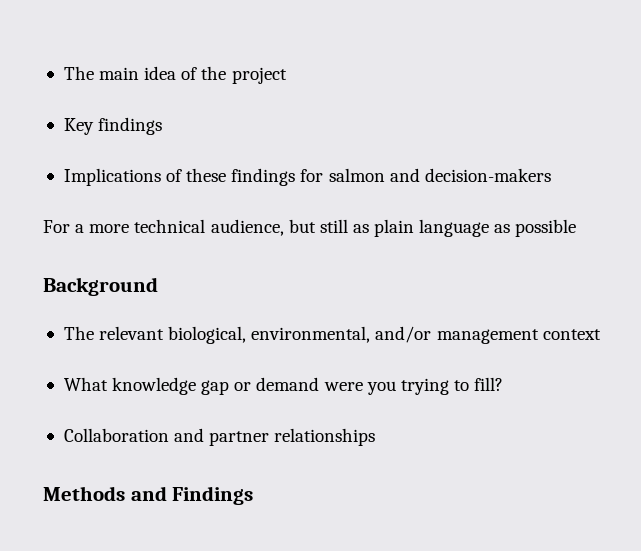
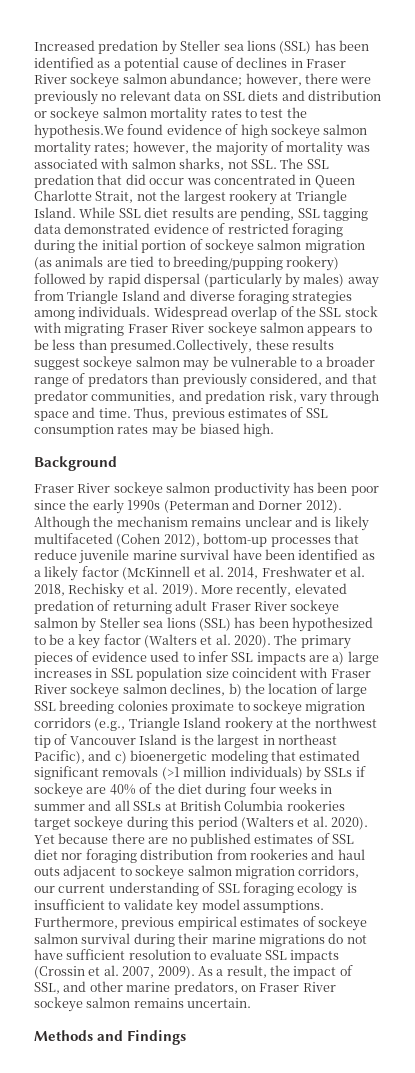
[63,66,287,84] [63,117,163,135] [63,168,551,186] [43,219,577,237] [43,277,158,296] [63,326,601,344] [63,377,504,395] [63,428,376,446] The main idea of the project // Key findings // Implications of these findings for salmon and decision-makers // For a more technical audience, but still as plain language as possible // Background // The relevant biological, environmental, and/or management context // What knowledge gap or demand were you trying to fill? // Collaboration and partner relationships -> [34,40,369,55] [34,57,346,71] [34,73,372,88] [34,90,381,105] [34,107,307,122] [34,124,368,139] [34,141,370,156] [34,158,329,171] [34,174,355,188] [34,190,347,205] [34,207,368,221] [34,223,343,237] [34,239,365,254] [34,256,340,271] [34,273,379,288] [34,290,353,304] [34,306,378,320] [33,322,372,337] [34,339,334,354] [34,356,375,371] [34,373,377,388] [34,390,380,405] [34,407,328,421] [34,423,274,438] [34,456,117,471] [34,482,379,497] [34,499,342,514] [34,516,369,531] [34,533,359,547] [34,549,375,564] [34,566,366,581] [34,583,347,598] [34,600,340,615] [34,617,373,632] [34,634,351,649] [34,651,379,665] [34,667,371,681] [34,683,367,698] [34,700,366,715] [34,717,377,732] [34,734,337,748] [34,750,361,764] [34,766,366,781] [34,783,333,798] [34,800,345,811] [34,816,368,831] [34,833,354,847] [34,849,365,863] [34,865,360,880] [34,882,357,897] [34,899,324,914] [34,916,367,931] [34,933,367,947] [34,949,340,963] [34,965,353,979] [34,981,336,995] [34,997,252,1012] Increased predation by Steller sea lions (SSL) has been identified as a potential cause of declines in Fraser River sockeye salmon abundance; however, there were previously no relevant data on SSL diets and distribution or sockeye salmon mortality rates to test the hypothesis.We found evidence of high sockeye salmon mortality rates; however, the majority of mortality was associated with salmon sharks, not SSL. The SSL predation that did occur was concentrated in Queen Charlotte Strait, not the largest rookery at Triangle Island. While SSL diet results are pending, SSL tagging data demonstrated evidence of restricted foraging during the initial portion of sockeye salmon migration (as animals are tied to breeding/pupping rookery) followed by rapid dispersal (particularly by males) away from Triangle Island and diverse foraging strategies among individuals. Widespread overlap of the SSL stock with migrating Fraser River sockeye salmon appears to be less than presumed.Collectively, these results suggest sockeye salmon may be vulnerable to a broader range of predators than previously considered, and that predator communities, and predation risk, vary through space and time. Thus, previous estimates of SSL consumption rates may be biased high. // Background // Fraser River sockeye salmon productivity has been poor since the early 1990s (Peterman and Dorner 2012). Although the mechanism remains unclear and is likely multifaceted (Cohen 2012), bottom-up processes that reduce juvenile marine survival have been identified as a likely factor (McKinnell et al. 2014, Freshwater et al. 2018, Rechisky et al. 2019). More recently, elevated predation of returning adult Fraser River sockeye salmon by Steller sea lions (SSL) has been hypothesized to be a key factor (Walters et al. 2020). The primary pieces of evidence used to infer SSL impacts are a) large increases in SSL population size coincident with Fraser River sockeye salmon declines, b) the location of large SSL breeding colonies proximate to sockeye migration corridors (e.g., Triangle Island rookery at the northwest tip of Vancouver Island is the largest in northeast Pacific), and c) bioenergetic modeling that estimated significant removals (>1 million individuals) by SSLs if sockeye are 40% of the diet during four weeks in summer and all SSLs at British Columbia rookeries target sockeye during this period (Walters et al. 2020). Yet because there are no published estimates of SSL diet nor foraging distribution from rookeries and haul outs adjacent to sockeye salmon migration corridors, our current understanding of SSL foraging ecology is insufficient to validate key model assumptions. Furthermore, previous empirical estimates of sockeye salmon survival during their marine migrations do not have sufficient resolution to evaluate SSL impacts (Crossin et al. 2007, 2009). As a result, the impact of SSL, and other marine predators, on Fraser River sockeye salmon remains uncertain.

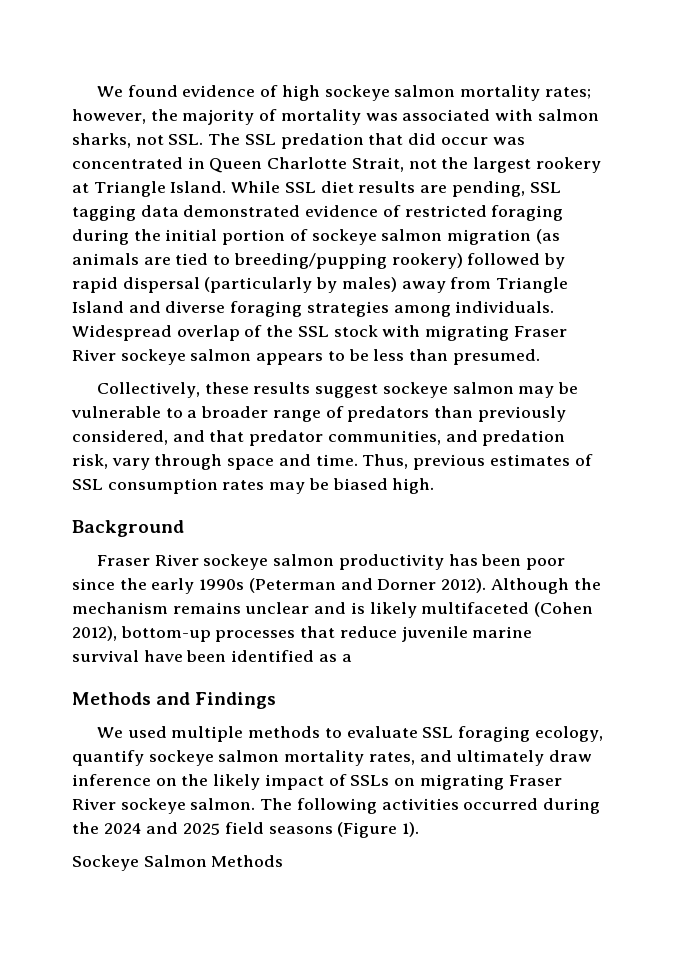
[34,40,369,55] [34,57,346,71] [34,73,372,88] [34,90,381,105] [34,107,307,122] [34,124,124,139] Increased predation by Steller sea lions (SSL) has been identified as a potential cause of declines in Fraser River sockeye salmon abundance; however, there were previously no relevant data on SSL diets and distribution or sockeye salmon mortality rates to test the hypothesis.We -> [96,86,123,97] We
[110,339,253,354] presumed.Collectively, -> [452,349,540,365] [96,382,200,398] presumed. // Collectively,
[44,566,366,581] [34,583,347,598] [34,600,340,615] [34,617,373,632] [34,634,351,649] [34,651,379,665] [34,667,371,681] [34,683,367,698] [34,700,366,715] [34,717,377,732] [34,734,337,748] [34,750,361,764] [34,766,366,781] [34,783,333,798] [34,800,345,811] [34,816,368,831] [34,833,354,847] [34,849,365,863] [34,865,360,880] [34,882,357,897] [34,899,324,914] [34,916,367,931] [34,933,367,947] [34,949,340,963] [34,965,353,979] [34,981,336,995] [34,997,252,1012] [34,1030,187,1045] likely factor (McKinnell et al. 2014, Freshwater et al. 2018, Rechisky et al. 2019). More recently, elevated predation of returning adult Fraser River sockeye salmon by Steller sea lions (SSL) has been hypothesized to be a key factor (Walters et al. 2020). The primary pieces of evidence used to infer SSL impacts are a) large increases in SSL population size coincident with Fraser River sockeye salmon declines, b) the location of large SSL breeding colonies proximate to sockeye migration corridors (e.g., Triangle Island rookery at the northwest tip of Vancouver Island is the largest in northeast Pacific), and c) bioenergetic modeling that estimated significant removals (>1 million individuals) by SSLs if sockeye are 40% of the diet during four weeks in summer and all SSLs at British Columbia rookeries target sockeye during this period (Walters et al. 2020). Yet because there are no published estimates of SSL diet nor foraging distribution from rookeries and haul outs adjacent to sockeye salmon migration corridors, our current understanding of SSL foraging ecology is insufficient to validate key model assumptions. Furthermore, previous empirical estimates of sockeye salmon survival during their marine migrations do not have sufficient resolution to evaluate SSL impacts (Crossin et al. 2007, 2009). As a result, the impact of SSL, and other marine predators, on Fraser River sockeye salmon remains uncertain. // Methods and Findings -> [72,692,277,709] [96,726,603,742] [72,750,593,766] [72,774,562,790] [72,798,601,814] [72,822,420,838] [72,855,284,871] // Methods and Findings // We used multiple methods to evaluate SSL foraging ecology, quantify sockeye salmon mortality rates, and ultimately draw inference on the likely impact of SSLs on migrating Fraser River sockeye salmon. The following activities occurred during the 2024 and 2025 field seasons (Figure 1). // Sockeye Salmon Methods

